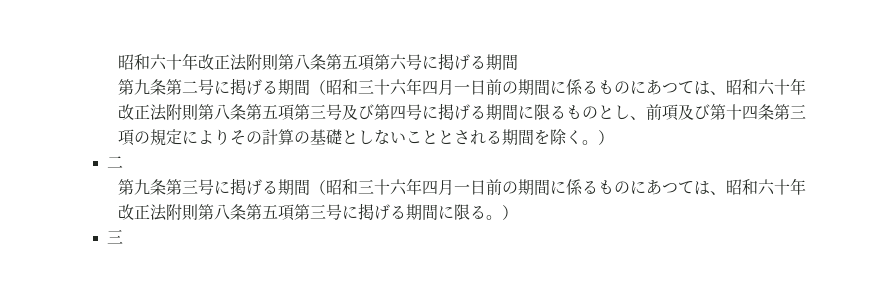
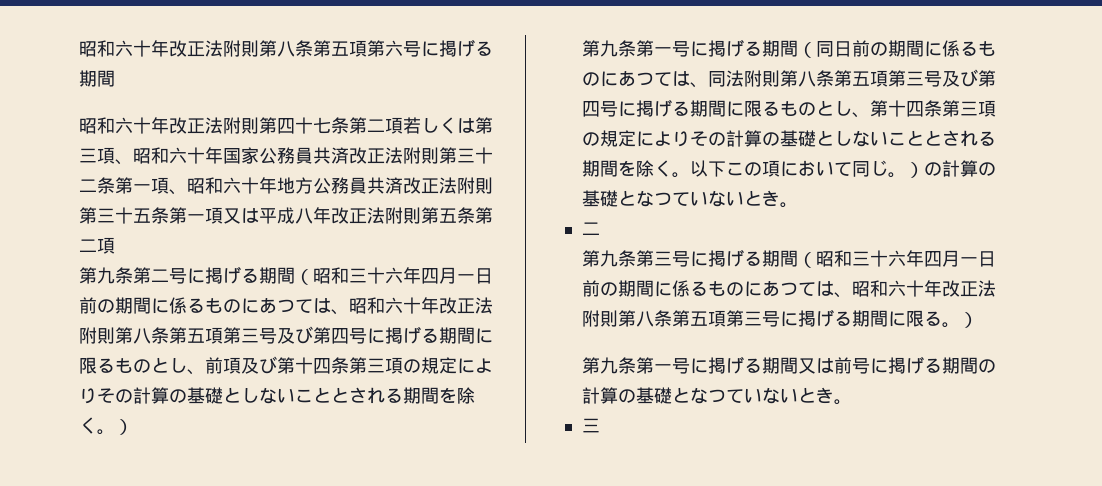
(519, 62) none -> [79,117,494,134] [79,147,494,165] [79,177,494,195] [79,207,494,224] [79,237,116,254] // 昭和六十年改正法附則第四十七条第二項若しくは第三項、昭和六十年国家公務員共済改正法附則第三十二条第一項、昭和六十年地方公務員共済改正法附則第三十五条第一項又は平成八年改正法附則第五条第二項
(615, 137) none -> [582,39,997,58] [582,69,997,88] [582,99,997,118] [582,130,997,147] [582,160,997,178] [582,190,799,208] // 第九条第一号に掲げる期間（同日前の期間に係るものにあつては、同法附則第八条第五項第三号及び第四号に掲げる期間に限るものとし、第十四条第三項の規定によりその計算の基礎としないこととされる期間を除く。以下この項において同じ。）の計算の基礎となつていないとき。
(519, 212) none -> [582,356,997,374] [582,387,853,405] // 第九条第一号に掲げる期間又は前号に掲げる期間の計算の基礎となつていないとき。

